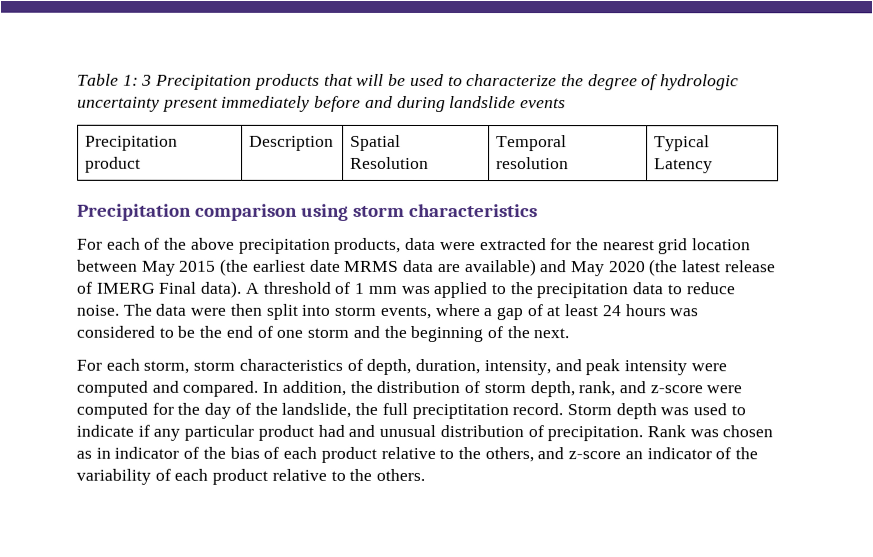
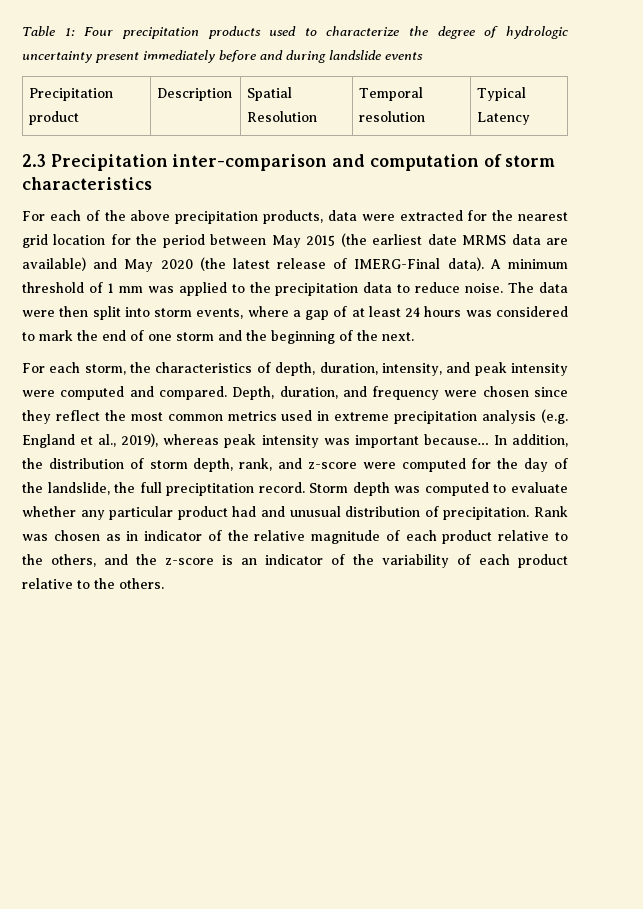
[141,73,407,90] 3 Precipitation products that will be -> [84,26,261,39] Four precipitation products
[77,203,349,221] Precipitation comparison using -> [22,154,502,171] 2.3 Precipitation inter-comparison and computation of
(752, 244) none -> [110,234,205,248] for the period
[95,281,197,294] IMERG Final -> [354,258,441,269] IMERG-Final
(259, 288) none -> [508,259,568,269] minimum
[177,325,196,338] be -> [39,330,73,341] mark
[193,360,236,371] storm -> [130,362,152,373] the
(259, 388) none -> [232,386,568,400] [22,409,569,424] [22,433,489,448] Depth, duration, and frequency were chosen since they reflect the most common metrics used in extreme precipitation analysis (e.g. England et al., 2019), whereas peak intensity was important because…
[693,403,746,416] [76,424,150,437] used to indicate if -> [424,482,568,496] [22,506,76,517] computed to evaluate whether
[229,446,260,459] bias -> [254,530,381,544] relative magnitude
[568,451,622,460] z-score -> [136,554,233,565] the z-score is

